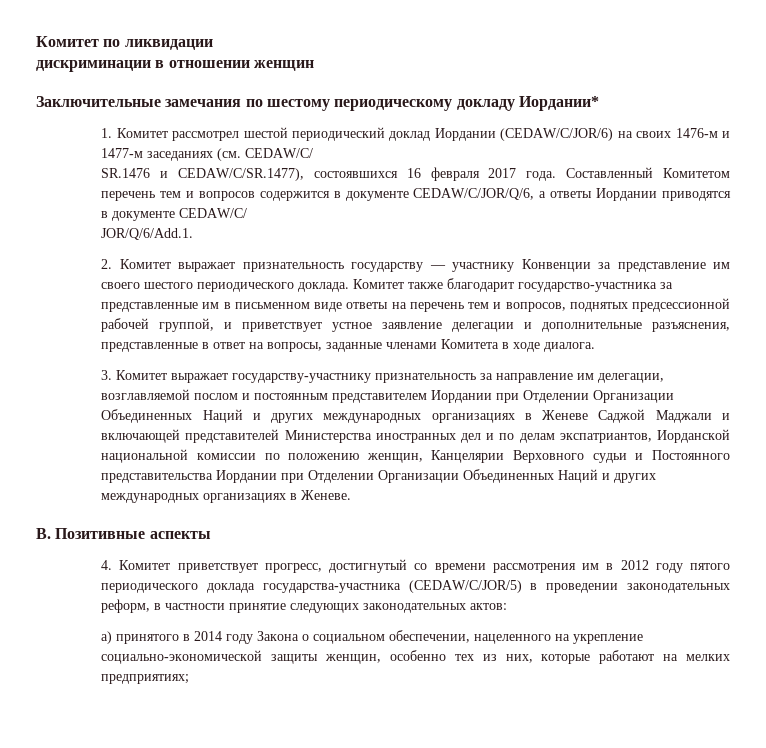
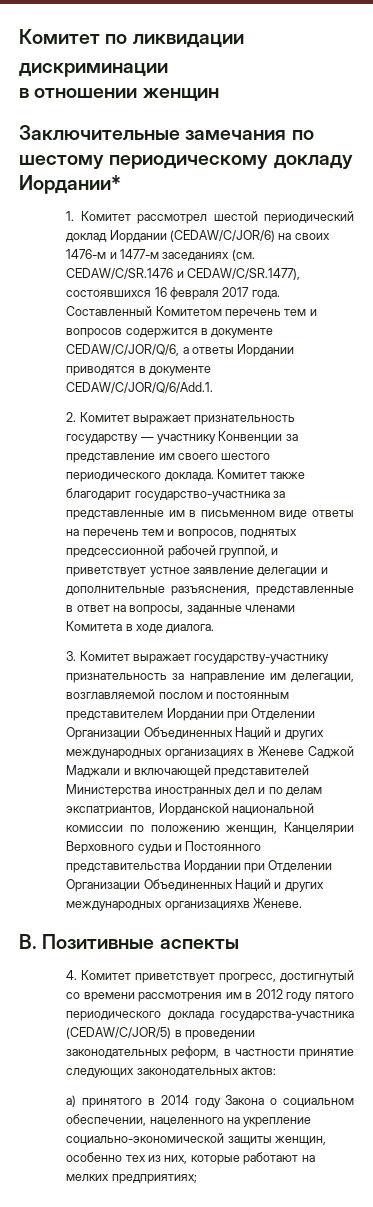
(151, 66) none -> (168, 70) //
[245,148,314,158] [101,168,151,178] CEDAW/C/ // SR.1476 -> [66,268,174,279] CEDAW/C/SR.1476
[179,208,248,218] [101,228,194,240] CEDAW/C/ // JOR/Q/6/Add.1. -> [66,382,214,393] CEDAW/C/JOR/Q/6/Add.1.
[203,493,298,503] организациях в -> [164,901,250,911] организацияхв

